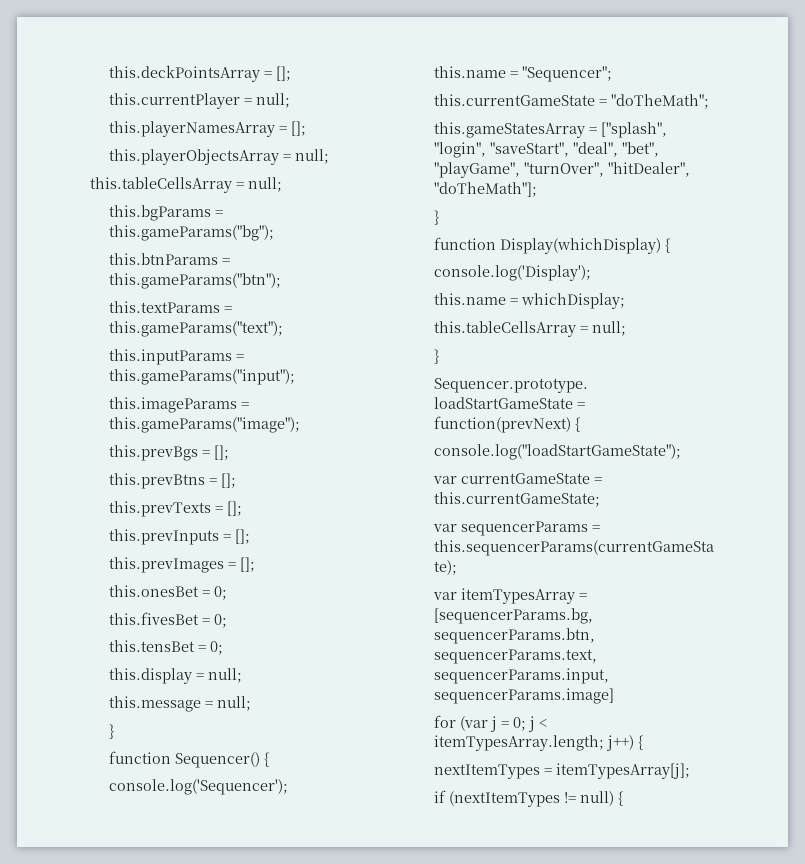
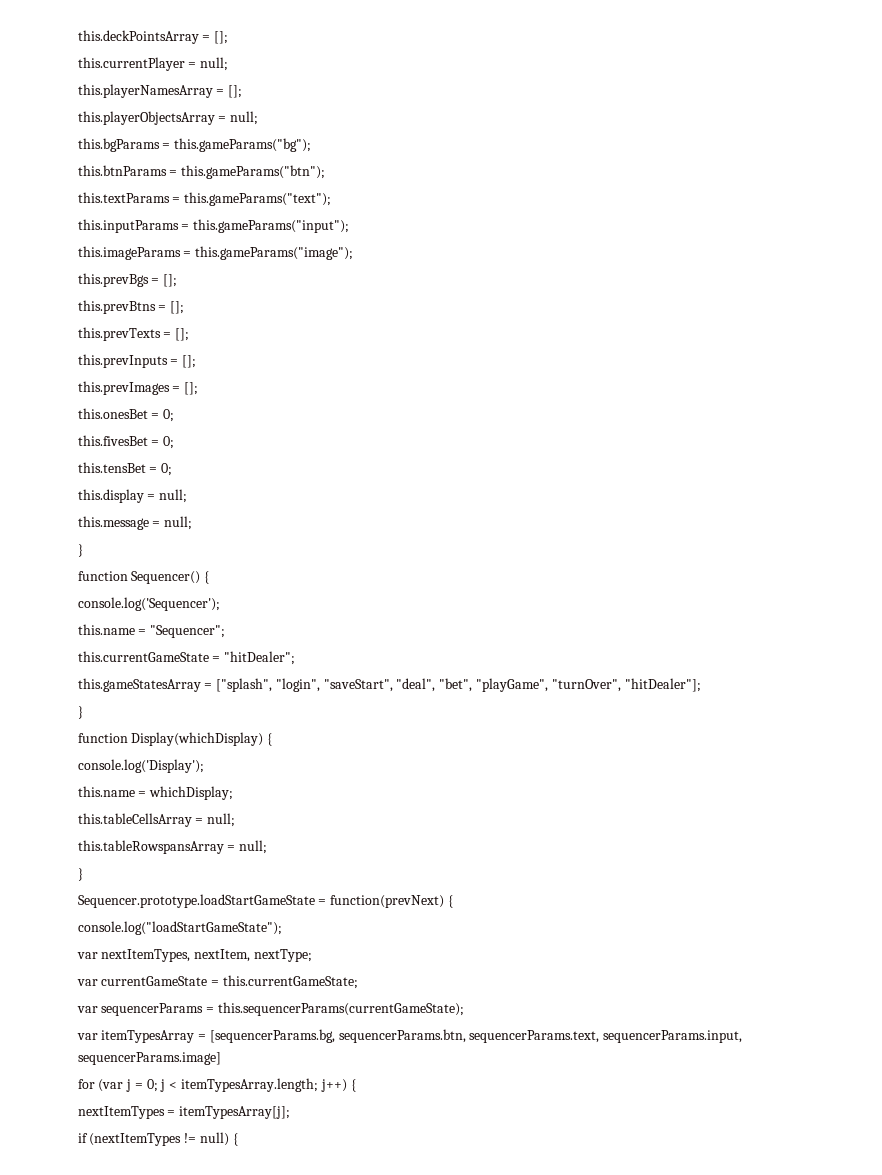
[90,177,282,193] // this.tableCellsArray = null; -> (259, 118) none
[610,94,709,109] "doTheMath"; -> [224,651,296,665] "hitDealer";
[607,162,690,177] [433,182,537,197] "hitDealer", "doTheMath"]; -> [624,678,701,692] "hitDealer"];
(626, 328) none -> [77,840,268,854] // this.tableRowspansArray = null;
(681, 452) none -> [76,949,312,962] // var nextItemTypes, nextItem, nextType;

